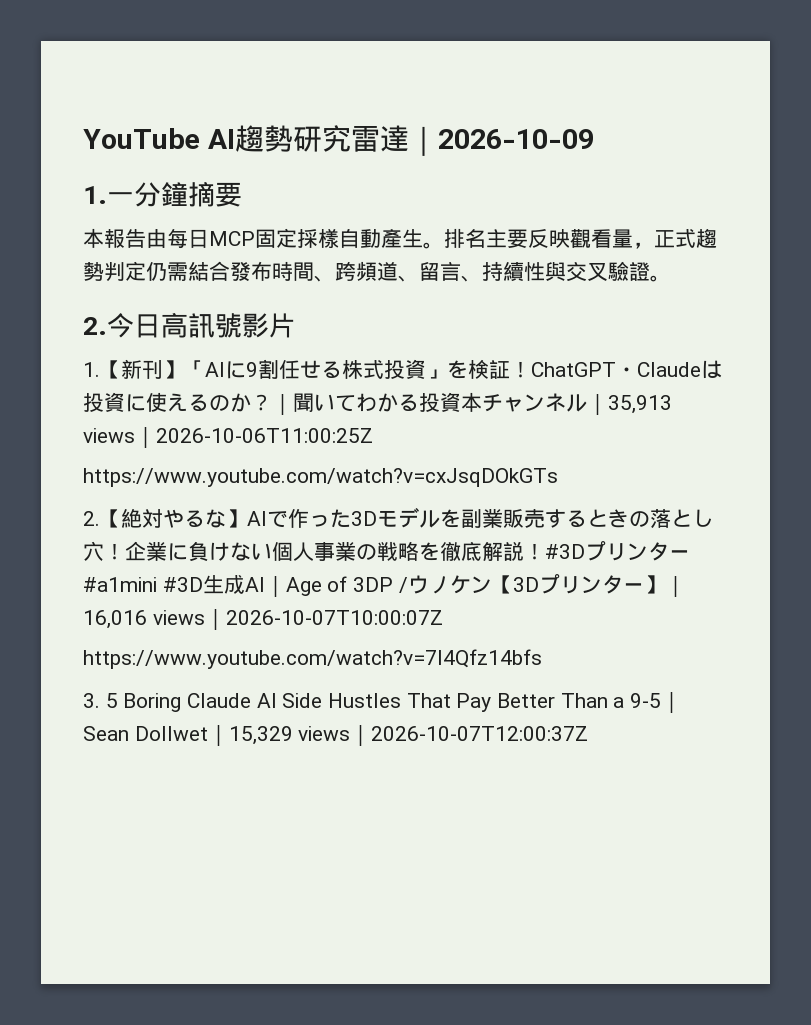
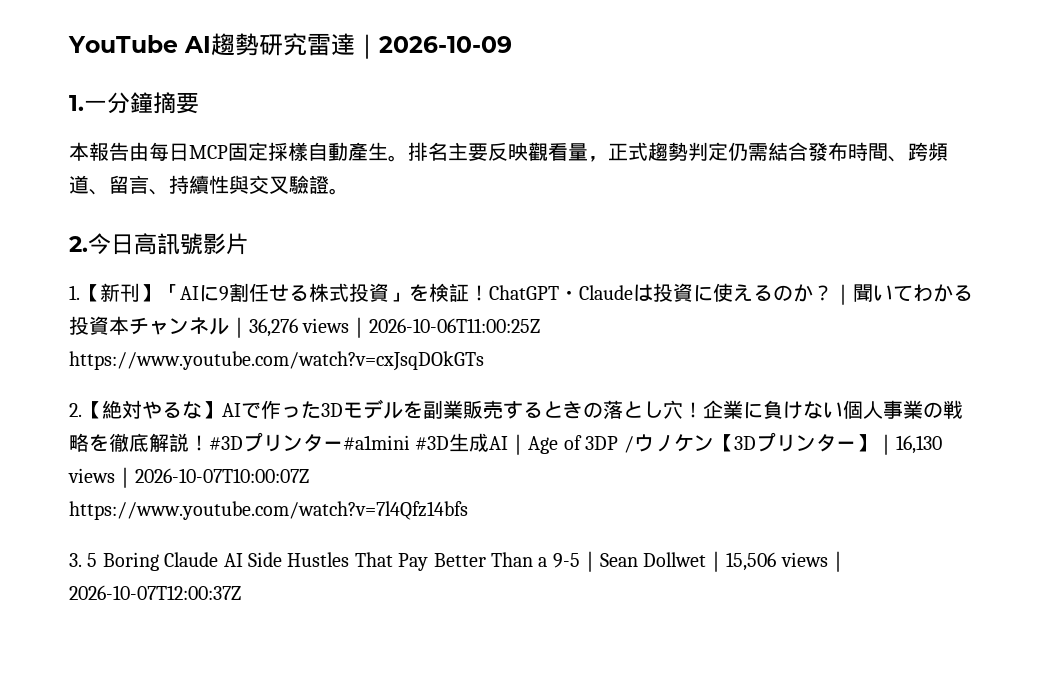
[608,395,672,414] 35,913 -> [249,318,298,337] 36,276
[83,610,147,629] 16,016 -> [895,435,942,454] 16,130
[228,726,293,745] 15,329 -> [726,552,777,571] 15,506

